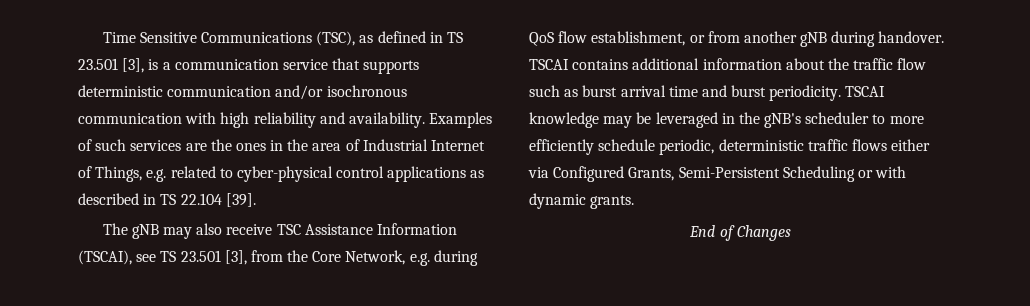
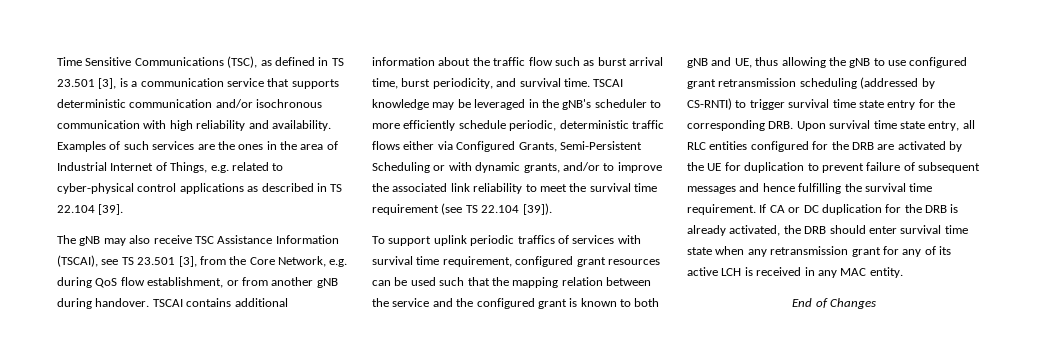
[668,85,842,101] time and burst periodicity. -> [372,78,590,89] time, burst periodicity, and survival time.
[590,195,635,209] grants. -> [523,162,662,173] [372,183,657,194] [372,203,552,215] [372,235,641,246] [372,256,660,267] [372,277,651,288] [372,298,660,309] [687,57,968,68] [687,77,935,89] [687,98,955,110] [687,120,975,131] [687,141,962,152] [687,162,980,173] [687,183,933,194] [687,204,959,215] [687,225,968,236] [687,246,951,257] [687,267,903,278] grants, and/or to improve the associated link reliability to meet the survival time requirement (see TS 22.104 [39]). // To support uplink periodic traffics of services with survival time requirement, configured grant resources can be used such that the mapping relation between the service and the configured grant is known to both gNB and UE, thus allowing the gNB to use configured grant retransmission scheduling (addressed by CS-RNTI) to trigger survival time state entry for the corresponding DRB. Upon survival time state entry, all RLC entities configured for the DRB are activated by the UE for duplication to prevent failure of subsequent messages and hence fulfilling the survival time requirement. If CA or DC duplication for the DRB is already activated, the DRB should enter survival time state when any retransmission grant for any of its active LCH is received in any MAC entity.

